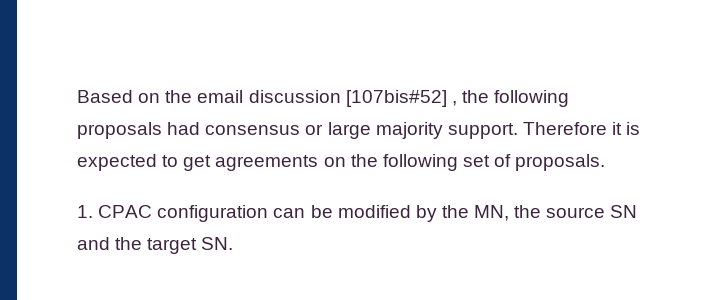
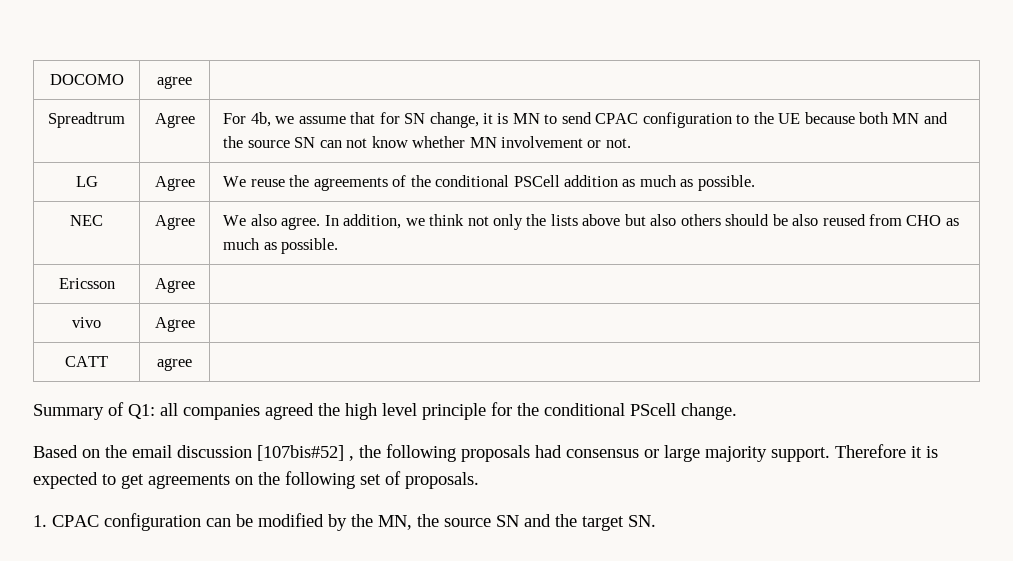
(77, 96) none -> [49,74,124,85] [157,76,192,89] [48,112,125,128] [154,113,195,128] [223,112,948,128] [223,136,631,148] [75,176,98,187] [154,176,195,191] [223,175,755,191] [70,215,103,226] [154,215,195,230] [223,214,959,230] [223,238,339,254] [58,278,115,289] [154,278,195,293] [72,317,101,328] [154,317,195,332] [65,356,108,367] [157,358,192,371] [33,402,737,420] DOCOMO | agree | // Spreadtrum | Agree | For 4b, we assume that for SN change, it is MN to send CPAC configuration to the UE because both MN and the source SN can not know whether MN involvement or not. // LG | Agree | We reuse the agreements of the conditional PSCell addition as much as possible. // NEC | Agree | We also agree. In addition, we think not only the lists above but also others should be also reused from CHO as much as possible. // Ericsson | Agree | // vivo | Agree | // CATT | agree | // Summary of Q1: all companies agreed the high level principle for the conditional PScell change. //

